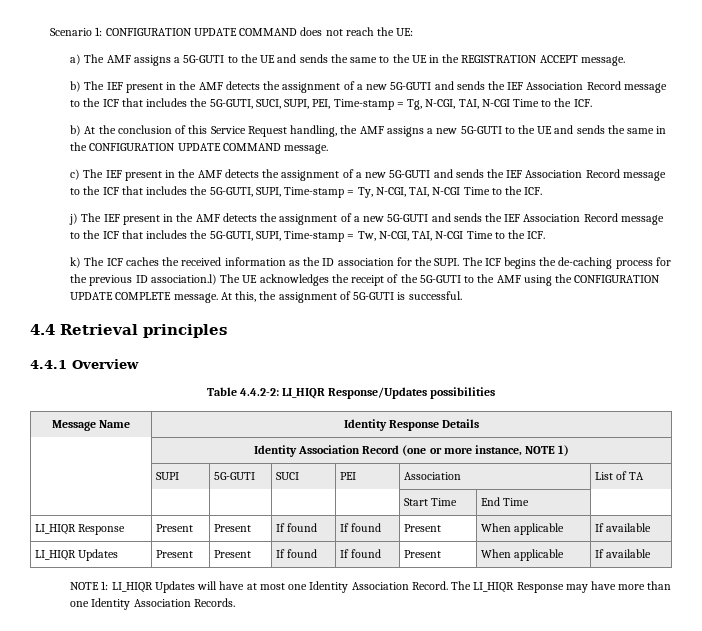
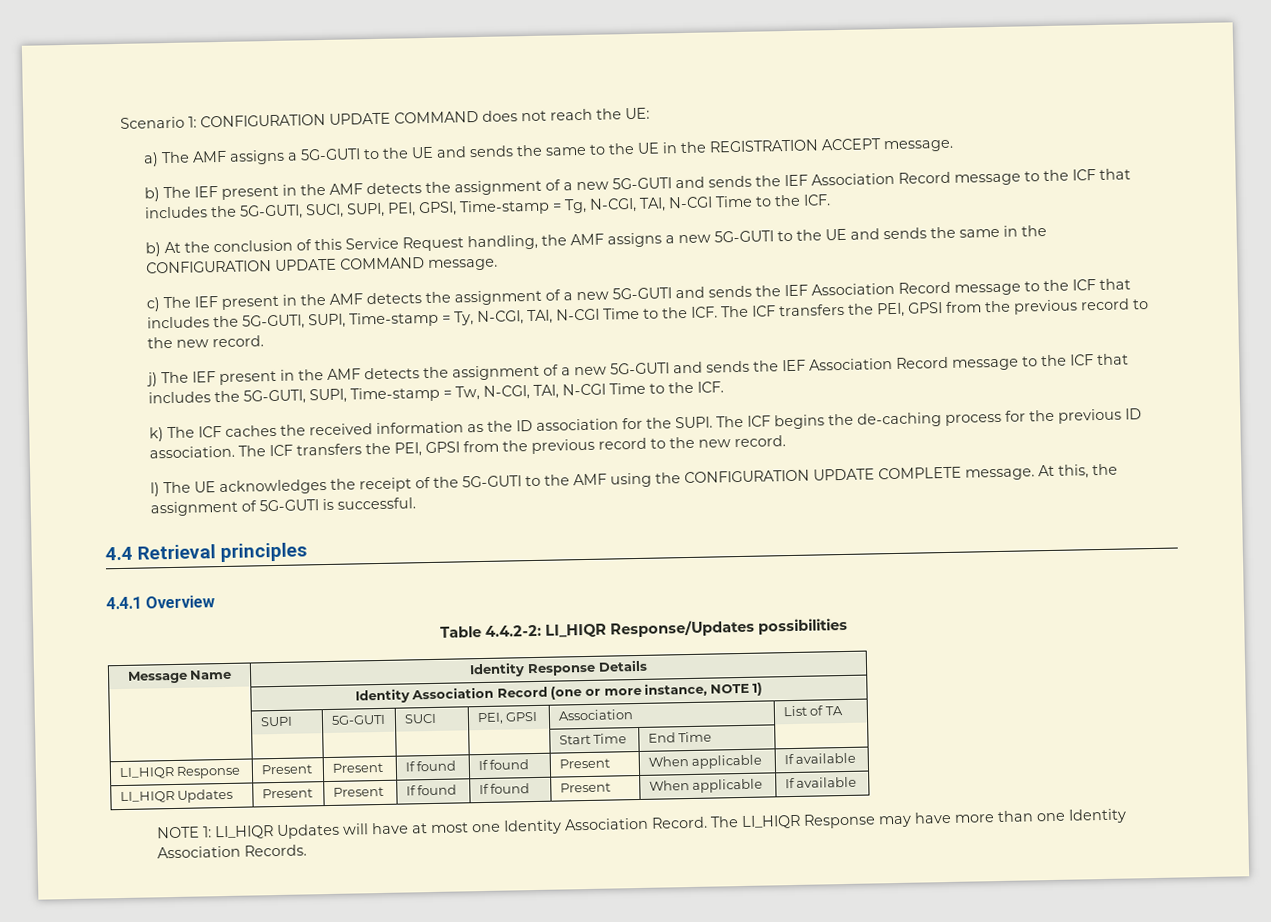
(331, 104) none -> [417,201,457,217] GPSI,
(543, 191) none -> [720,298,1149,318] [146,335,264,349] The ICF transfers the PEI, GPSI from the previous record to the new record.
[150,274,217,285] association.l) -> [148,435,786,459] [149,482,160,497] association. The ICF transfers the PEI, GPSI from the previous record to the new record. // l)
[339,472,356,480] PEI -> [476,711,539,725] PEI, GPSI

